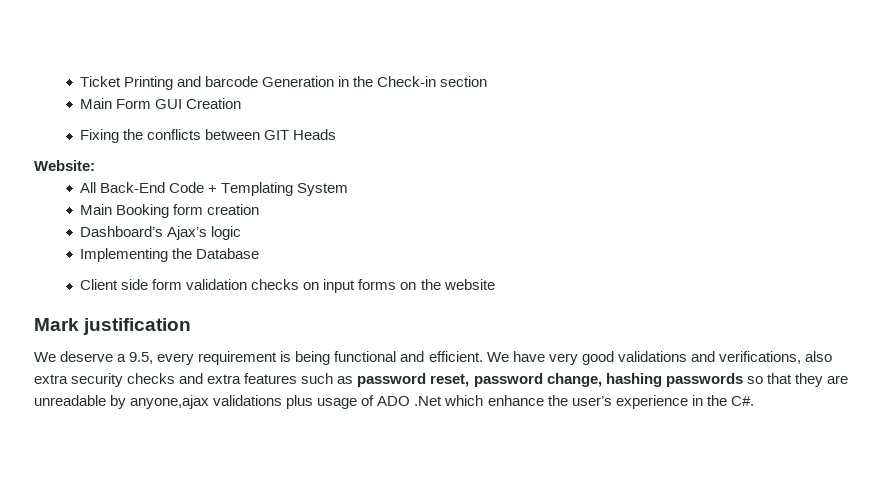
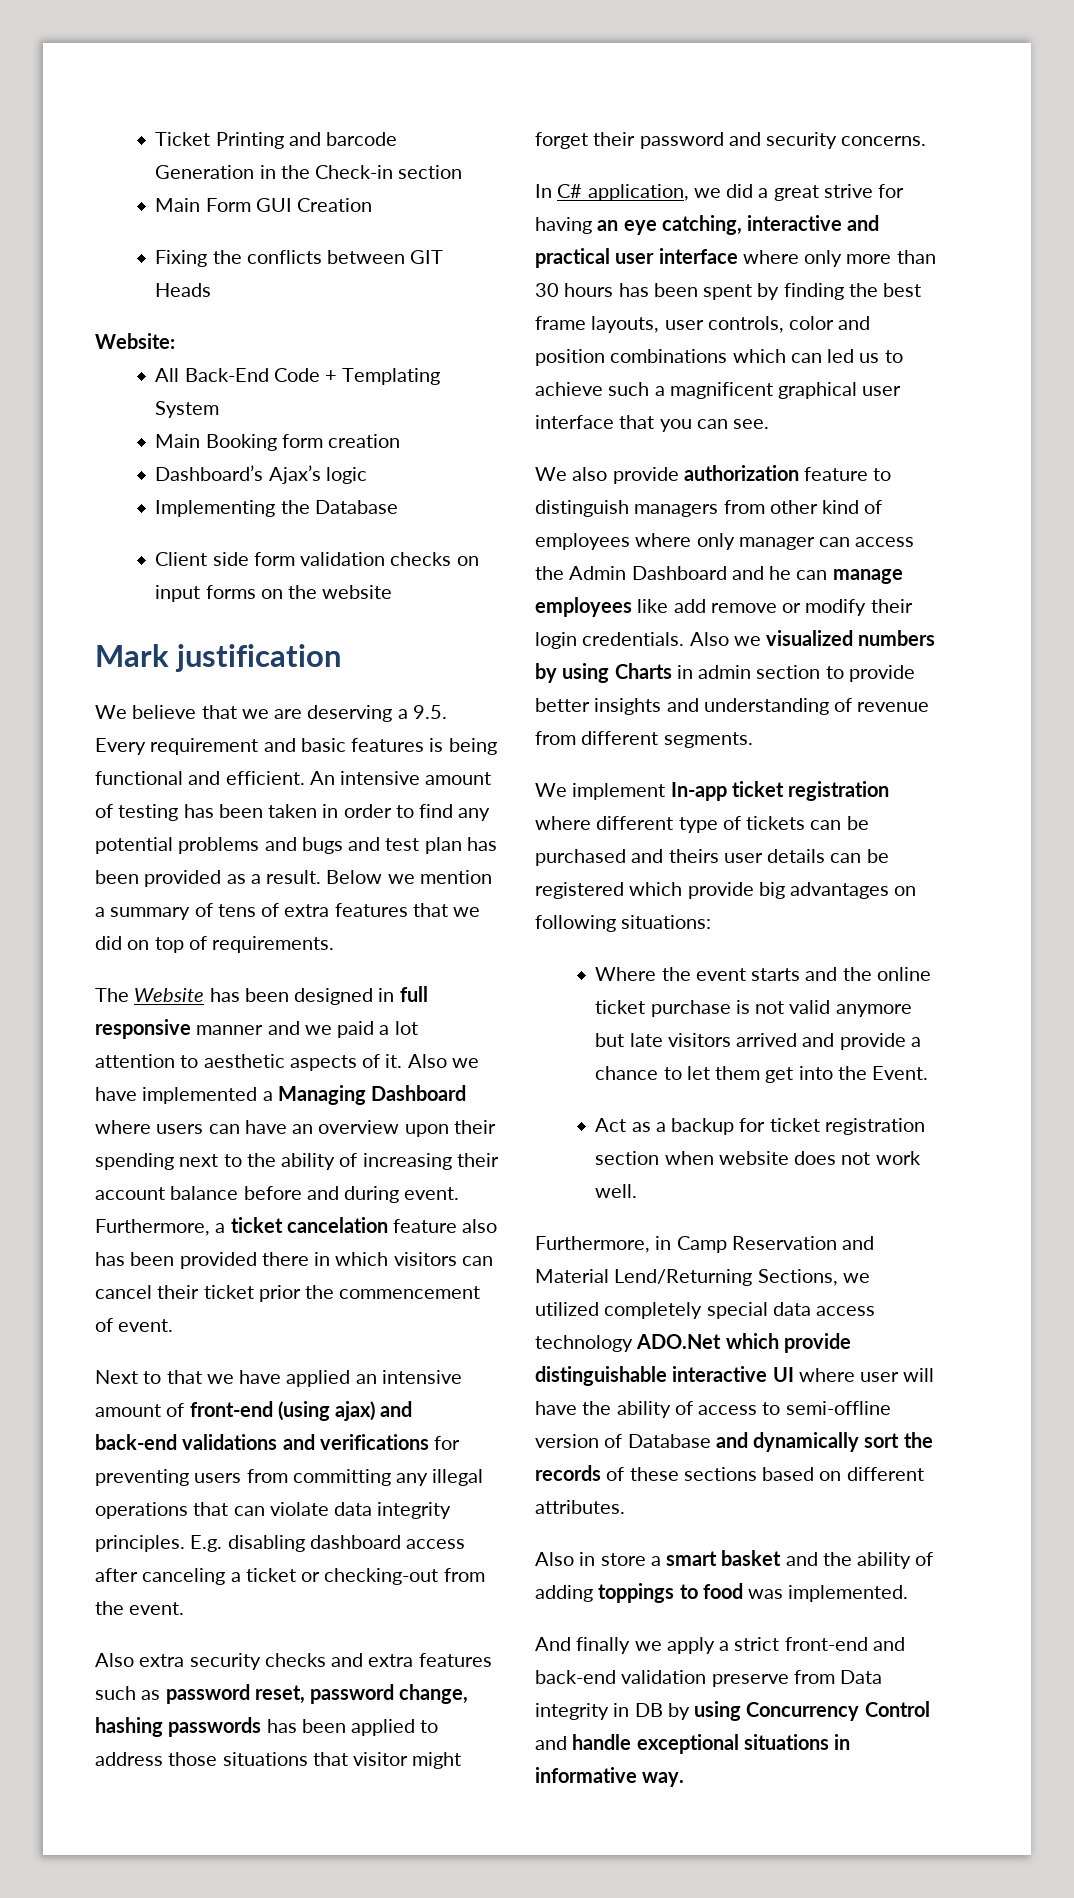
[60,351,278,365] deserve a 9.5, every requirement -> [132,705,447,722] [95,738,425,755] believe that we are deserving a 9.5. Every requirement and basic features
[486,351,832,365] We have very good validations and verifications, also -> [309,771,492,785] [95,804,491,821] [95,837,497,854] [95,870,492,887] [95,903,481,920] [95,936,335,953] [95,986,428,1005] [95,1019,418,1039] [95,1054,479,1071] [95,1085,467,1105] [95,1120,496,1137] [95,1153,499,1170] [95,1186,460,1203] [95,1217,498,1236] [95,1252,493,1269] [95,1285,481,1302] [95,1318,174,1332] [95,1370,462,1387] [95,1401,413,1421] [95,1434,461,1450] [95,1469,484,1486] [95,1502,452,1519] [95,1535,466,1552] [95,1568,485,1585] [95,1601,185,1615] [95,1653,134,1667] An intensive amount of testing has been taken in order to find any potential problems and bugs and test plan has been provided as a result. Below we mention a summary of tens of extra features that we did on top of requirements. // The Website has been designed in full responsive manner and we paid a lot attention to aesthetic aspects of it. Also we have implemented a Managing Dashboard where users can have an overview upon their spending next to the ability of increasing their account balance before and during event. Furthermore, a ticket cancelation feature also has been provided there in which visitors can cancel their ticket prior the commencement of event. // Next to that we have applied an intensive amount of front-end (using ajax) and back-end validations and verifications for preventing users from committing any illegal operations that can violate data integrity principles. E.g. disabling dashboard access after canceling a ticket or checking-out from the event. // Also
[746,373,848,387] [34,395,754,409] so that they are unreadable by anyone,ajax validations plus usage of ADO .Net which enhance the user’s experience in the C#. -> [266,1719,439,1736] [95,1752,462,1769] [535,132,927,149] [535,184,905,201] [535,215,880,235] [535,248,936,268] [535,283,922,300] [535,316,871,333] [535,349,903,366] [535,382,902,399] [535,415,770,432] [535,465,892,484] [535,500,883,517] [535,533,915,550] [535,566,903,584] [535,597,913,617] [535,630,936,649] [535,663,915,683] [535,698,930,715] [535,731,753,748] [535,781,890,801] [535,816,869,833] [535,849,889,866] [535,882,917,899] [535,915,712,932] [595,967,931,981] [595,1000,912,1017] [595,1033,921,1050] [595,1066,929,1083] [595,1118,925,1135] [595,1151,921,1165] [595,1184,638,1198] [535,1236,875,1253] [535,1269,870,1286] [535,1302,876,1319] [535,1333,851,1353] [535,1366,935,1386] [535,1401,891,1418] [535,1432,933,1452] [535,1465,924,1481] [535,1500,625,1514] [535,1550,934,1569] [535,1583,909,1603] [535,1637,905,1654] [535,1670,883,1687] [535,1701,930,1721] [535,1734,851,1754] [535,1767,685,1787] has been applied to address those situations that visitor might forget their password and security concerns. // In C# application, we did a great strive for having an eye catching, interactive and practical user interface where only more than 30 hours has been spent by finding the best frame layouts, user controls, color and position combinations which can led us to achieve such a magnificent graphical user interface that you can see. // We also provide authorization feature to distinguish managers from other kind of employees where only manager can access the Admin Dashboard and he can manage employees like add remove or modify their login credentials. Also we visualized numbers by using Charts in admin section to provide better insights and understanding of revenue from different segments. // We implement In-app ticket registration where different type of tickets can be purchased and theirs user details can be registered which provide big advantages on following situations: // Where the event starts and the online ticket purchase is not valid anymore but late visitors arrived and provide a chance to let them get into the Event. // Act as a backup for ticket registration section when website does not work well. // Furthermore, in Camp Reservation and Material Lend/Returning Sections, we utilized completely special data access technology ADO.Net which provide distinguishable interactive UI where user will have the ability of access to semi-offline version of Database and dynamically sort the records of these sections based on different attributes. // Also in store a smart basket and the ability of adding toppings to food was implemented. // And finally we apply a strict front-end and back-end validation preserve from Data integrity in DB by using Concurrency Control and handle exceptional situations in informative way.

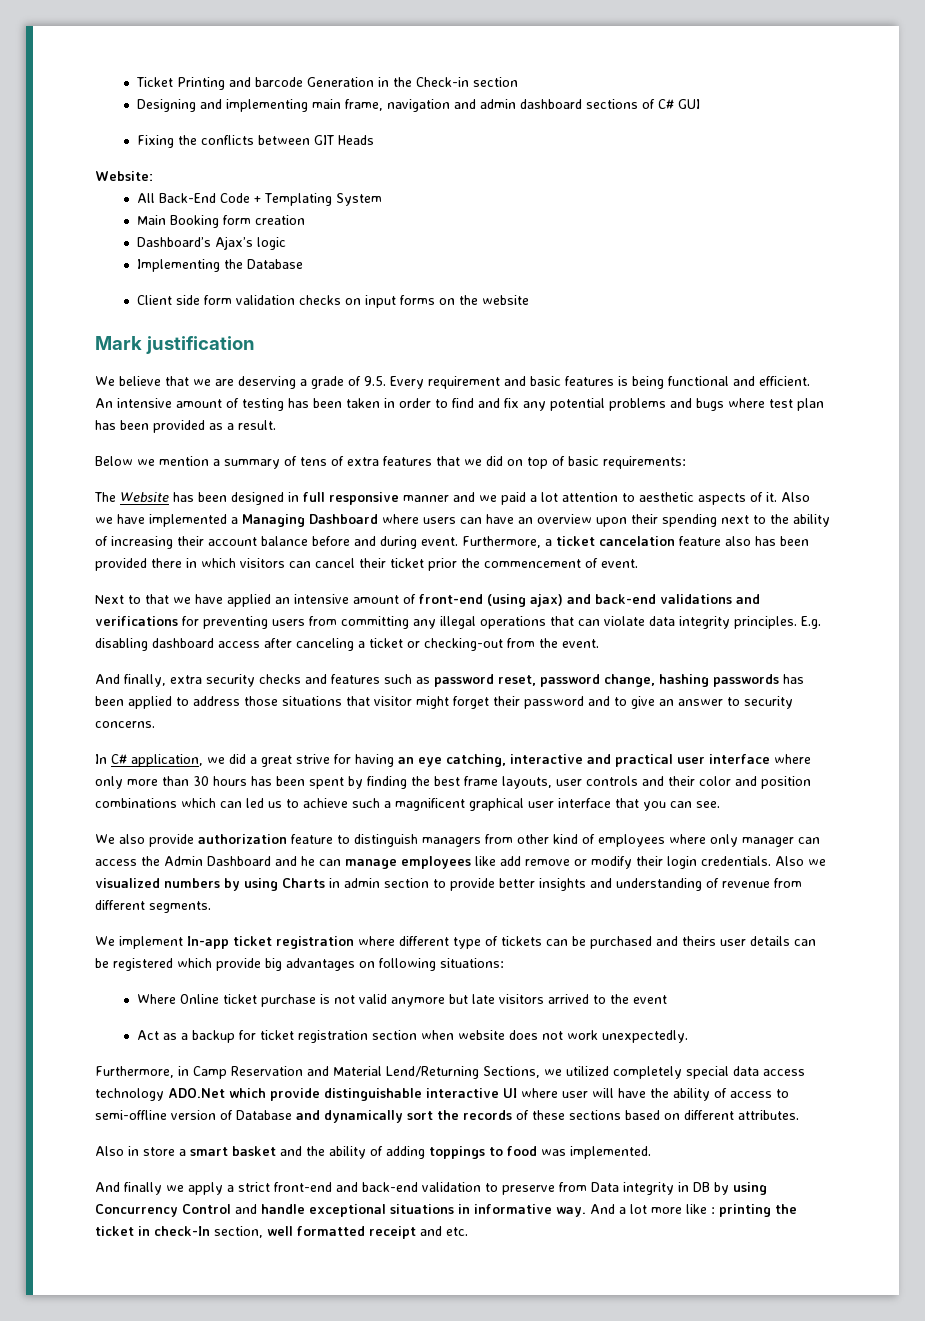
[155,198,251,212] Main Form -> [136,99,674,112] Designing and implementing main frame, navigation and admin dashboard sections of C#
[297,198,373,212] Creation -> (700, 104) none
(408, 714) none -> [311,376,361,389] grade of
(454, 811) none -> [478,398,519,408] and fix
[348,837,381,851] and -> [728,398,765,408] where
(322, 877) none -> (276, 425) //
[212,936,335,953] requirements. -> [568,456,686,469] basic requirements:
[95,1653,134,1667] Also -> [95,674,166,687] And finally,
[368,1654,414,1667] extra -> (327, 679) none
(761, 139) none -> [614,696,740,709] to give an answer to
[707,316,784,333] controls, -> [586,776,695,786] controls and their
[661,967,931,981] the event starts and the online -> [179,994,219,1004] Online
[802,1033,921,1050] [595,1066,929,1083] and provide a chance to let them get into the Event. -> [592,994,667,1004] to the event
[595,1184,638,1198] well. -> [601,1030,688,1043] unexpectedly.
(707, 1677) none -> [485,1183,498,1192] to
(685, 1779) none -> [590,1204,797,1217] [95,1226,468,1239] And a lot more like : printing the ticket in check-In section, well formatted receipt and etc.

